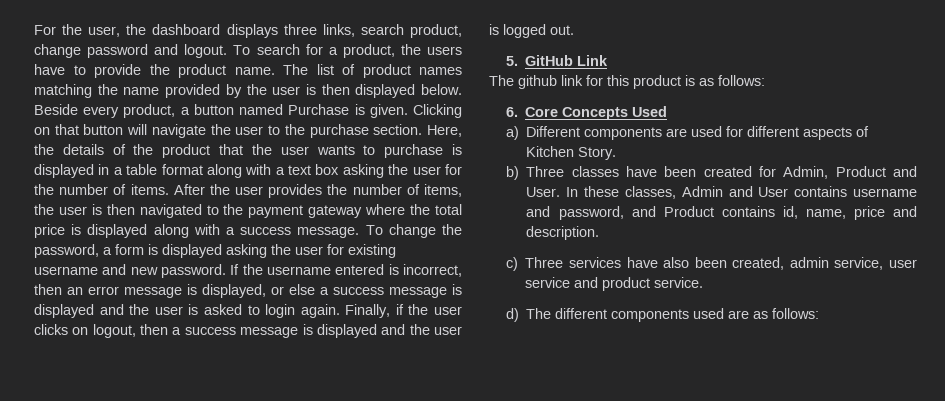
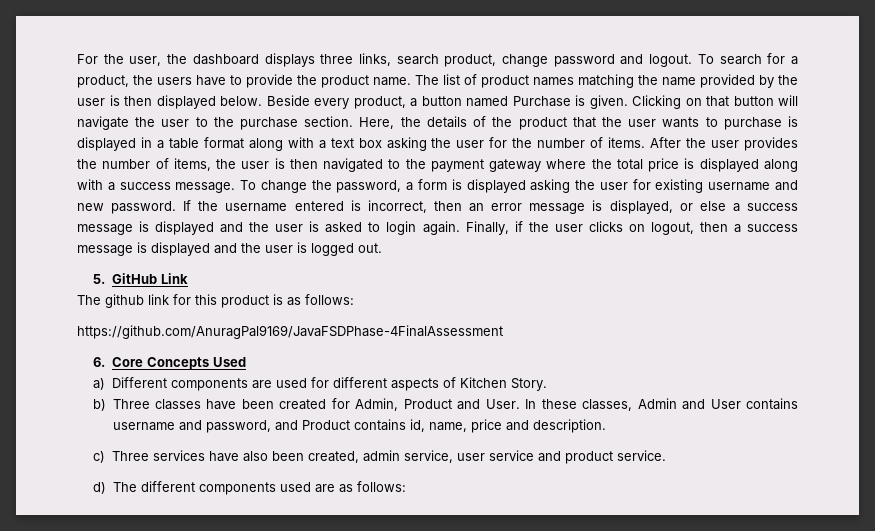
(765, 80) none -> [77,325,503,339] // https://github.com/AnuragPal9169/JavaFSDPhase-4FinalAssessment

